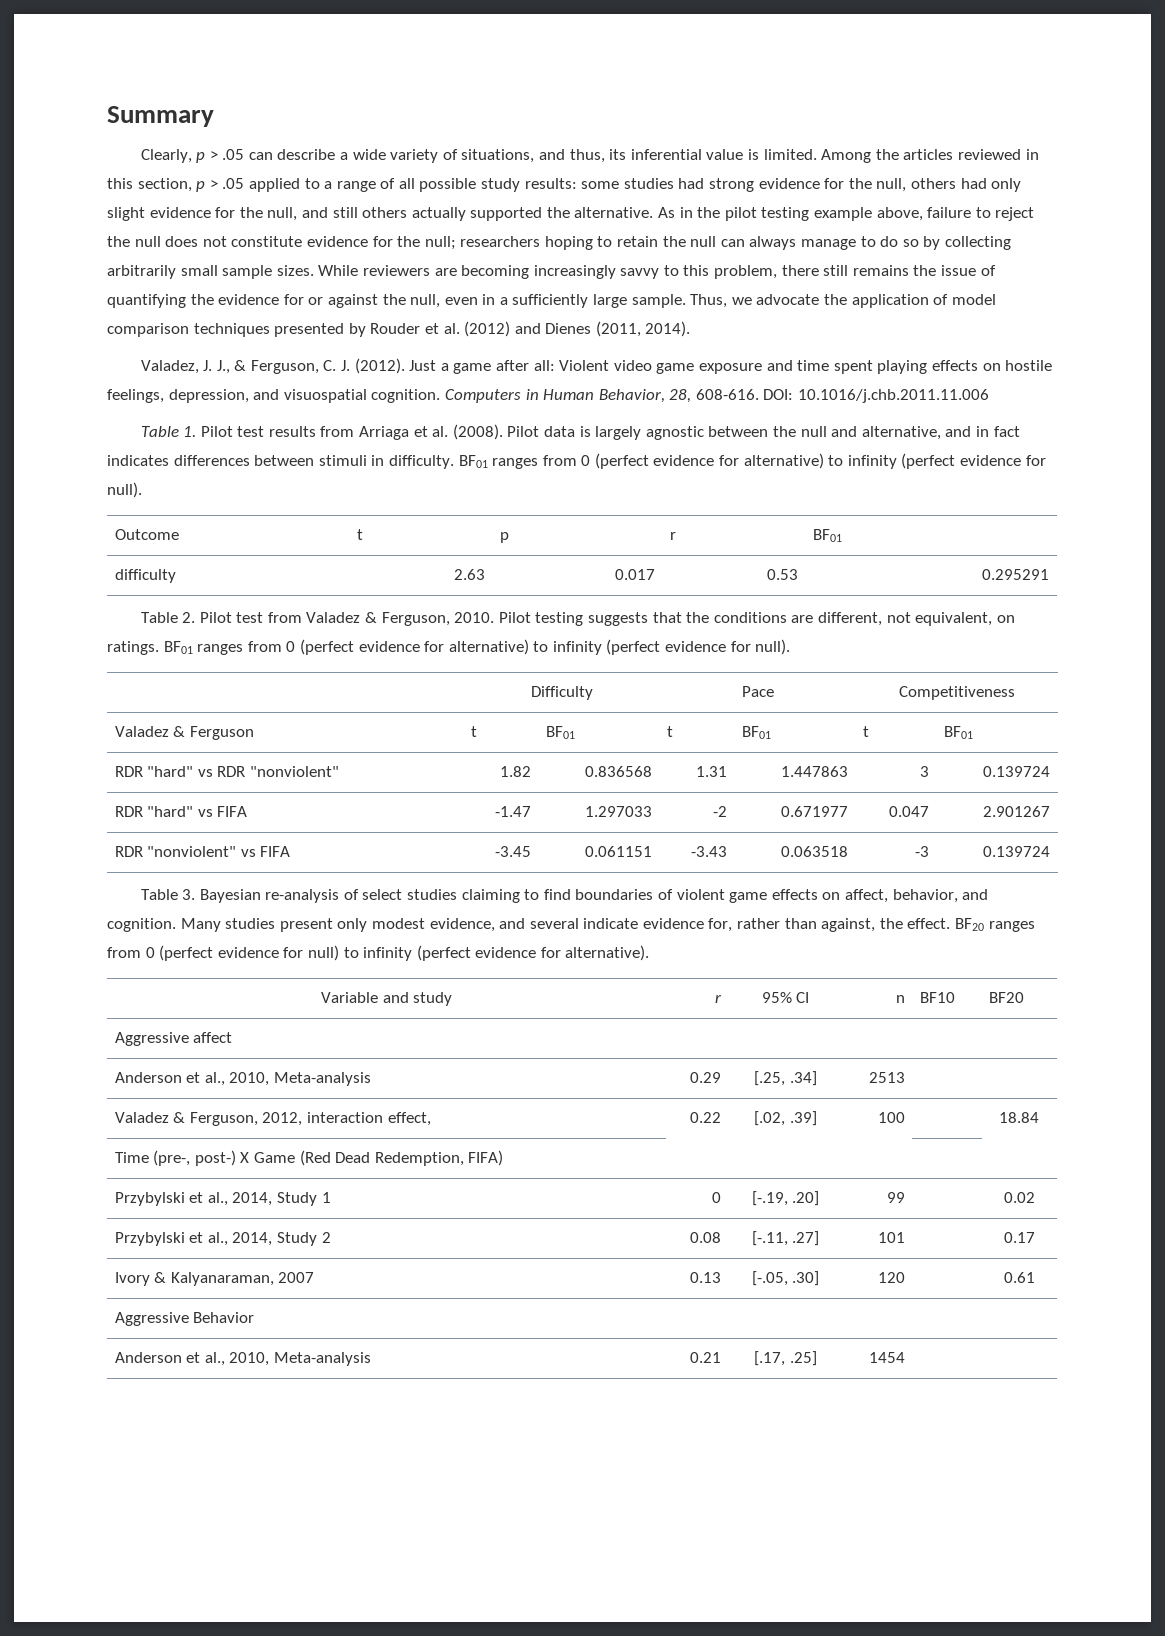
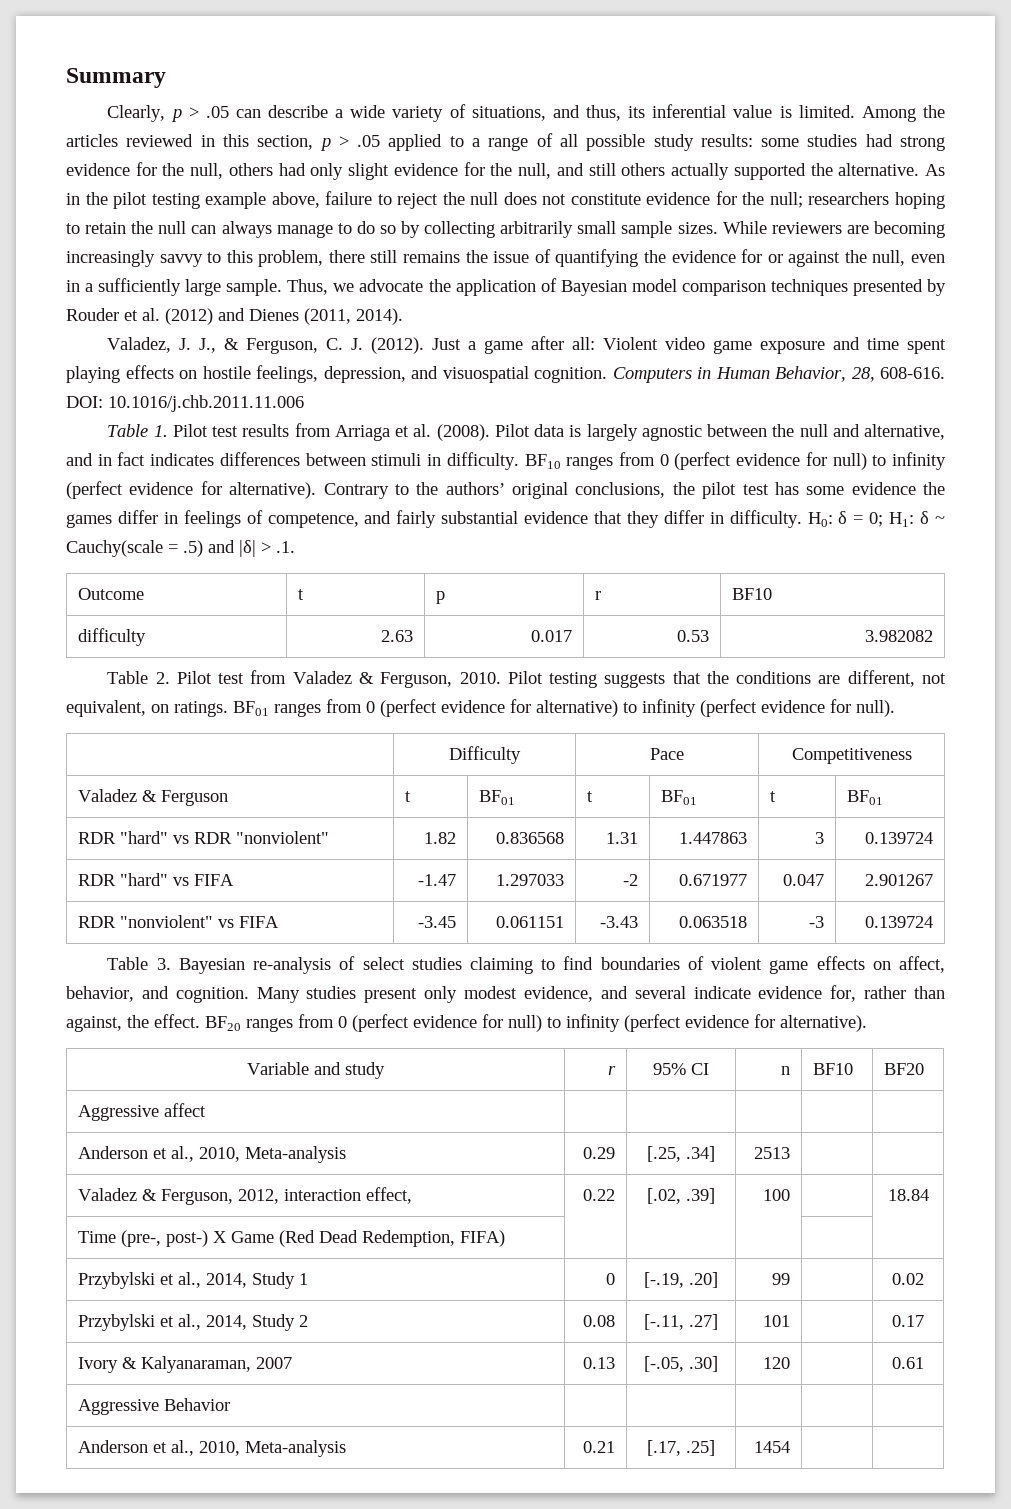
(949, 299) none -> [560,280,627,296] Bayesian
[458,453,1046,469] [107,482,142,498] BF01 ranges from 0 (perfect evidence for alternative) to infinity (perfect evidence for null). -> [524,452,946,470] [66,481,945,499] [66,510,946,528] [66,540,295,557] BF10 ranges from 0 (perfect evidence for null) to infinity (perfect evidence for alternative). Contrary to the authors’ original conclusions, the pilot test has some evidence the games differ in feelings of competence, and fairly substantial evidence that they differ in difficulty. H0: δ = 0; H1: δ ~ Cauchy(scale = .5) and |δ| > .1.
[812,529,842,542] BF01 -> [732,588,773,600] BF10
[982,569,1050,580] 0.295291 -> [864,630,933,642] 3.982082

